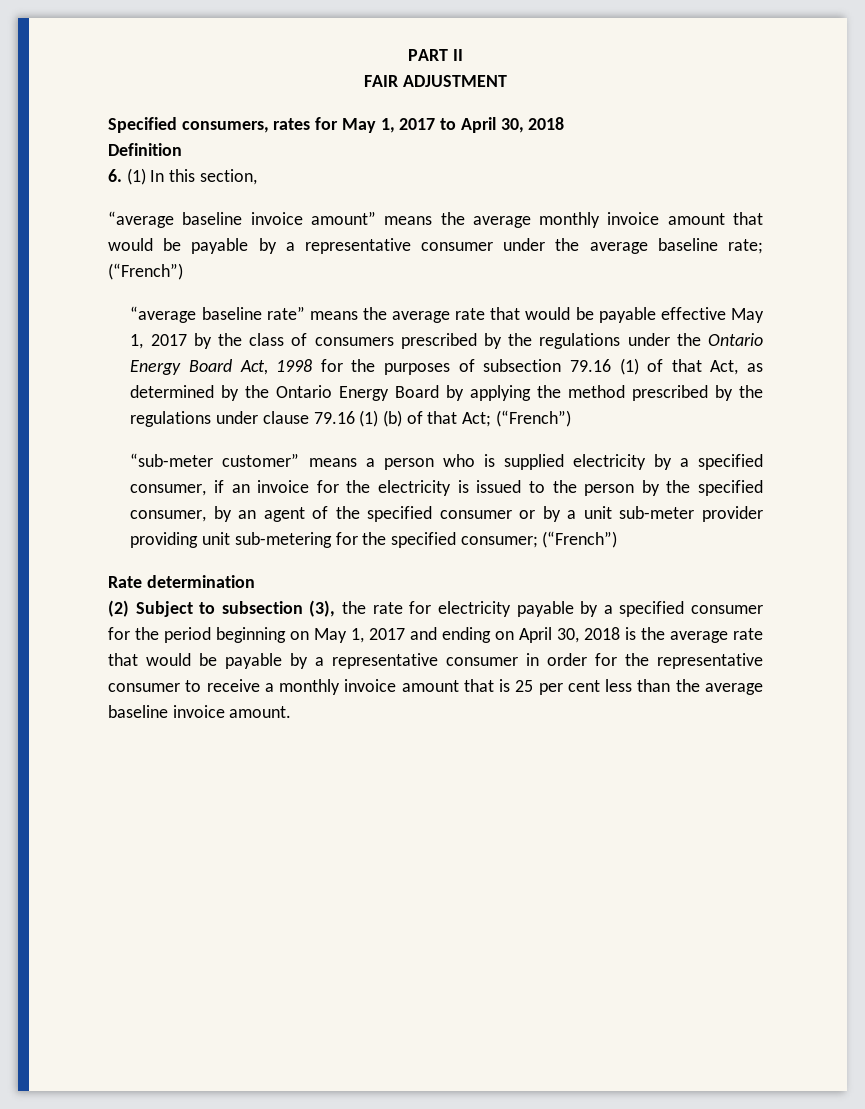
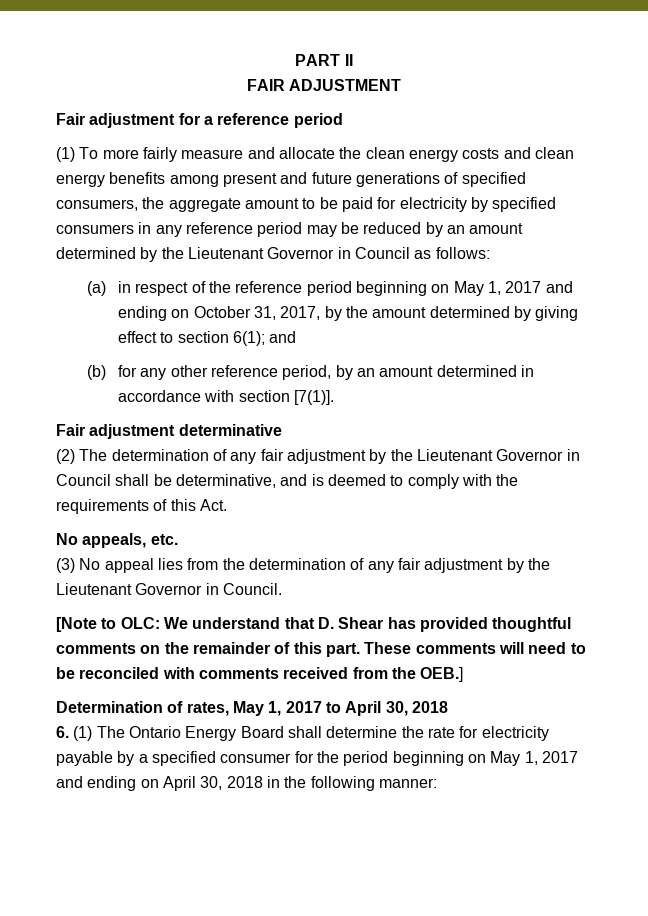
[108,117,339,133] Specified consumers, rates for -> [56,113,343,128] [56,147,574,162] [56,172,526,187] [56,197,557,212] [56,222,524,237] [56,247,490,262] [87,281,573,296] [118,306,579,321] [118,331,297,346] [87,365,534,380] [118,390,335,405] [56,424,282,439] [56,449,580,464] [56,474,519,489] [56,499,227,514] [56,533,178,548] [56,558,550,573] [56,583,282,595] [56,617,572,632] [56,642,586,657] [56,667,464,682] [56,701,229,716] Fair adjustment for a reference period // (1) To more fairly measure and allocate the clean energy costs and clean energy benefits among present and future generations of specified consumers, the aggregate amount to be paid for electricity by specified consumers in any reference period may be reduced by an amount determined by the Lieutenant Governor in Council as follows: // (a) in respect of the reference period beginning on May 1, 2017 and ending on October 31, 2017, by the amount determined by giving effect to section 6(1); and // (b) for any other reference period, by an amount determined in accordance with section [7(1)]. // Fair adjustment determinative // (2) The determination of any fair adjustment by the Lieutenant Governor in Council shall be determinative, and is deemed to comply with the requirements of this Act. // No appeals, etc. // (3) No appeal lies from the determination of any fair adjustment by the Lieutenant Governor in Council. // [Note to OLC: We understand that D. Shear has provided thoughtful comments on the remainder of this part. These comments will need to be reconciled with comments received from the OEB.] // Determination of rates,
[108,143,182,156] // Definition -> (448, 707) none
[150,169,257,185] [108,211,763,228] [108,238,763,254] [108,263,183,280] [130,306,765,323] [130,333,764,349] [130,358,764,375] [130,385,763,401] [130,410,571,427] [130,453,763,470] [130,480,763,496] [130,506,764,522] [130,531,618,548] [108,575,255,588] [108,600,336,617] In this section, // “average baseline invoice amount” means the average monthly invoice amount that would be payable by a representative consumer under the average baseline rate; (“French”) // “average baseline rate” means the average rate that would be payable effective May 1, 2017 by the class of consumers prescribed by the regulations under the Ontario Energy Board Act, 1998 for the purposes of subsection 79.16 (1) of that Act, as determined by the Ontario Energy Board by applying the method prescribed by the regulations under clause 79.16 (1) (b) of that Act; (“French”) // “sub-meter customer” means a person who is supplied electricity by a specified consumer, if an invoice for the electricity is issued to the person by the specified consumer, by an agent of the specified consumer or by a unit sub-meter provider providing unit sub-metering for the specified consumer; (“French”) // Rate determination // (2) Subject to subsection (3), -> [96,726,398,741] The Ontario Energy Board shall determine
[625,627,763,643] [108,653,763,669] [108,679,763,695] [108,705,292,718] is the average rate that would be payable by a representative consumer in order for the representative consumer to receive a monthly invoice amount that is 25 per cent less than the average baseline invoice amount. -> [266,776,437,791] in the following manner:

